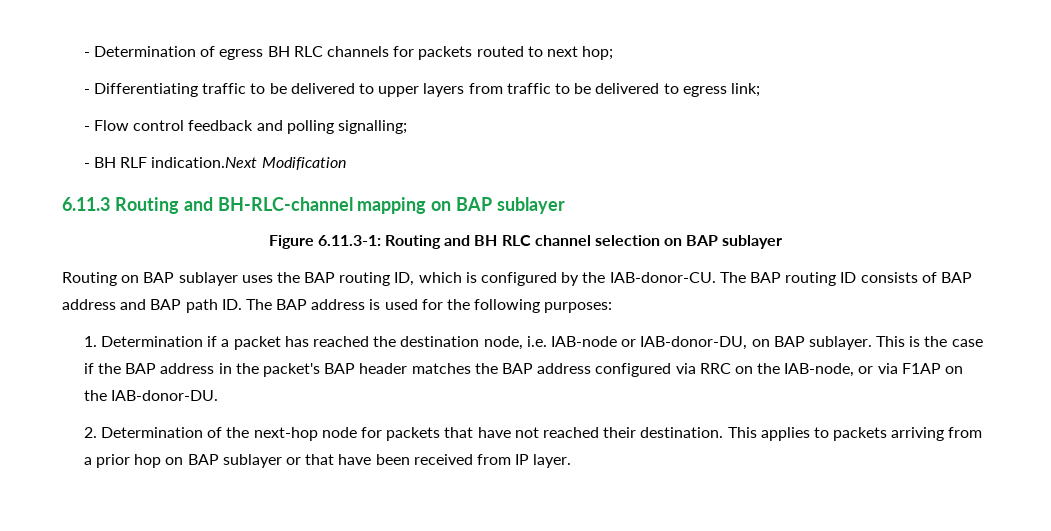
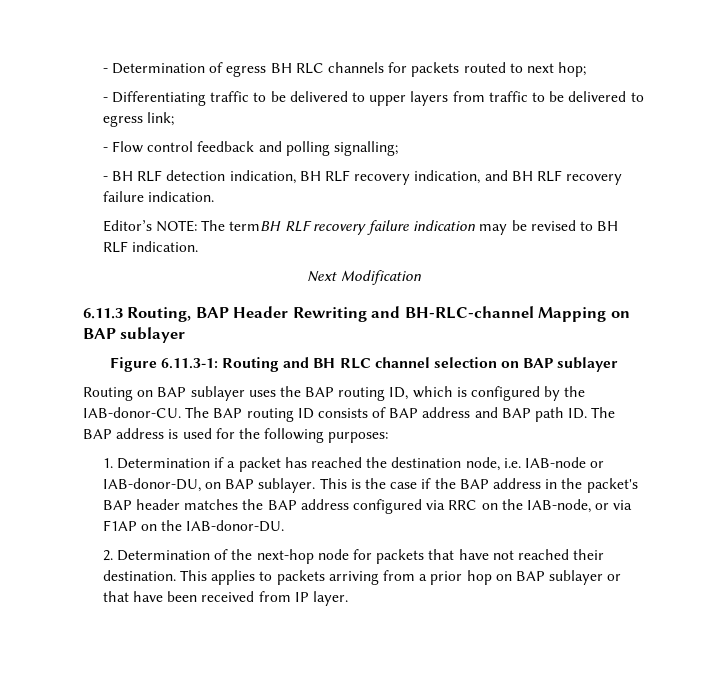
[151,157,346,170] [62,197,179,214] indication.Next Modification // 6.11.3 Routing -> [166,170,623,185] [102,191,215,202] [102,220,619,235] [102,241,199,253] [307,270,421,285] [83,306,367,322] detection indication, BH RLF recovery indication, and BH RLF recovery failure indication. // Editor’s NOTE: The termBH RLF recovery failure indication may be revised to BH RLF indication. // Next Modification // 6.11.3 Routing, BAP Header Rewriting
[357,197,427,214] mapping -> [538,307,607,322] Mapping

